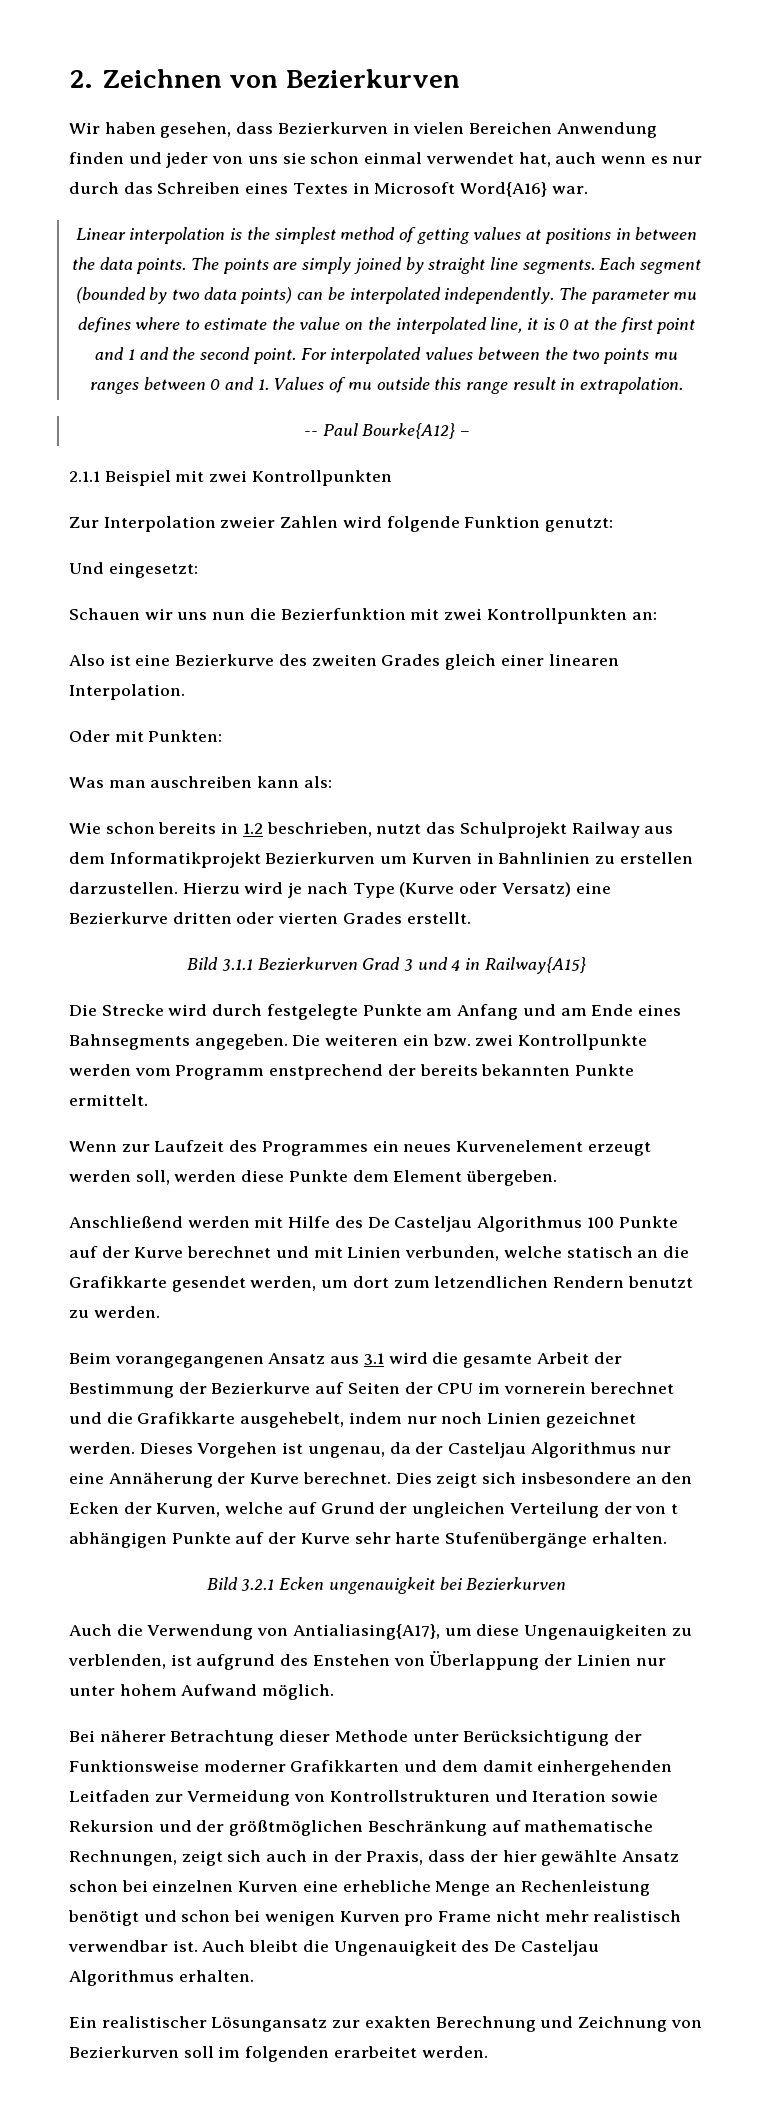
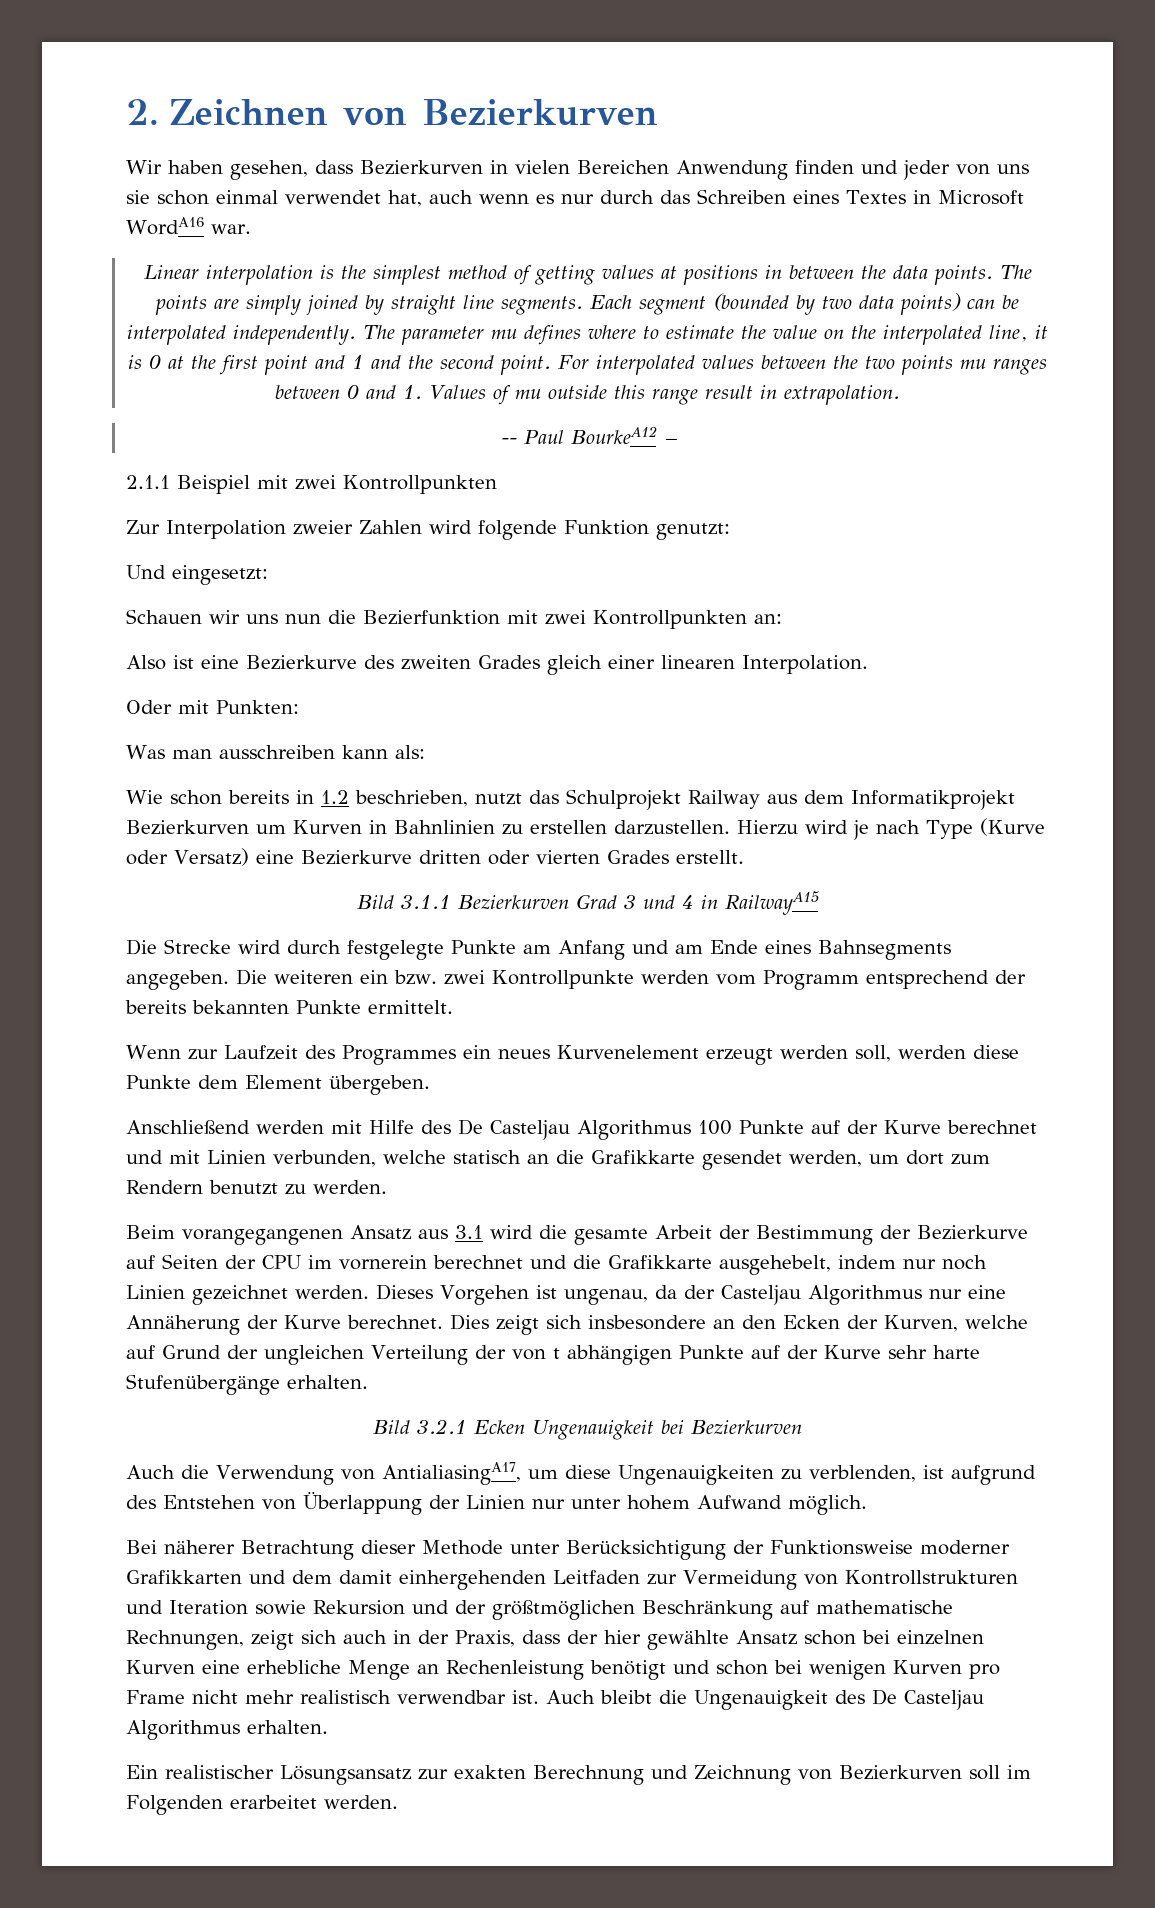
[460,182,548,197] Word{A16} -> [126,217,204,235] WordA16
[362,423,456,439] Bourke{A12} -> [570,426,657,444] BourkeA12
[150,776,253,788] auschreiben -> [218,745,335,759] ausschreiben
[484,957,586,974] Railway{A15} -> [724,891,819,915] RailwayA15
[269,1064,384,1080] enstprechend -> [865,970,989,989] entsprechend
[434,1276,549,1288] letzendlichen -> (990, 1159) none
[328,1577,435,1594] ungenauigkeit -> [532,1420,654,1440] Ungenauigkeit
[292,1624,440,1640] Antialiasing{A17}, -> [381,1462,521,1485] AntialiasingA17,
[312,1654,390,1666] Enstehen -> [163,1495,255,1509] Entstehen
[211,2017,328,2032] Lösungansatz -> [280,1765,411,1785] Lösungsansatz
[245,2046,330,2062] folgenden -> [126,1795,223,1815] Folgenden

